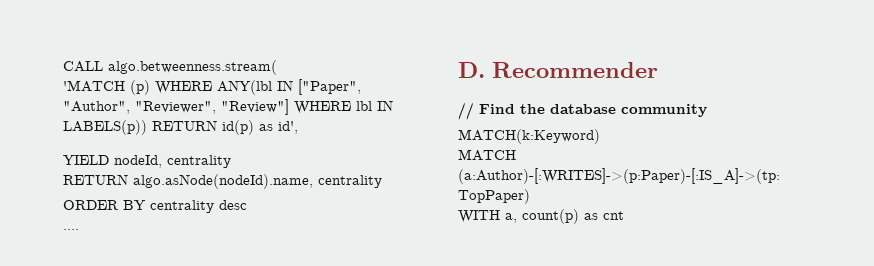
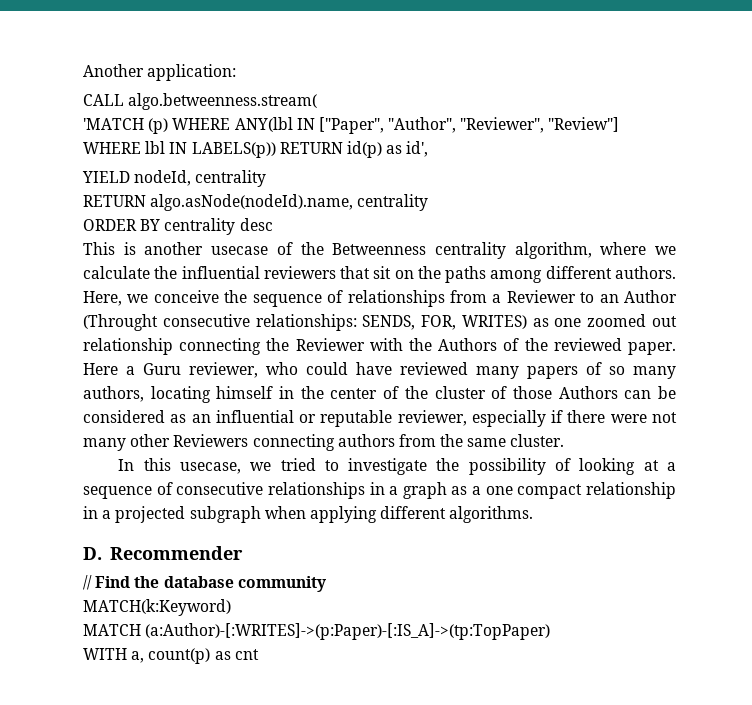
(63, 66) none -> [83,64,237,81] Another application: //
[63,229,79,230] .... -> [83,242,676,259] [83,266,676,283] [83,290,677,307] [83,314,677,331] [83,338,676,355] [83,362,676,379] [83,386,676,403] [83,410,677,427] [83,434,565,451] [118,458,677,475] [83,482,676,499] [83,506,534,523] This is another usecase of the Betweenness centrality algorithm, where we calculate the influential reviewers that sit on the paths among different authors. Here, we conceive the sequence of relationships from a Reviewer to an Author (Throught consecutive relationships: SENDS, FOR, WRITES) as one zoomed out relationship connecting the Reviewer with the Authors of the reviewed paper. Here a Guru reviewer, who could have reviewed many papers of so many authors, locating himself in the center of the cluster of those Authors can be considered as an influential or reputable reviewer, especially if there were not many other Reviewers connecting authors from the same cluster. // In this usecase, we tried to investigate the possibility of looking at a sequence of consecutive relationships in a graph as a one compact relationship in a projected subgraph when applying different algorithms.

